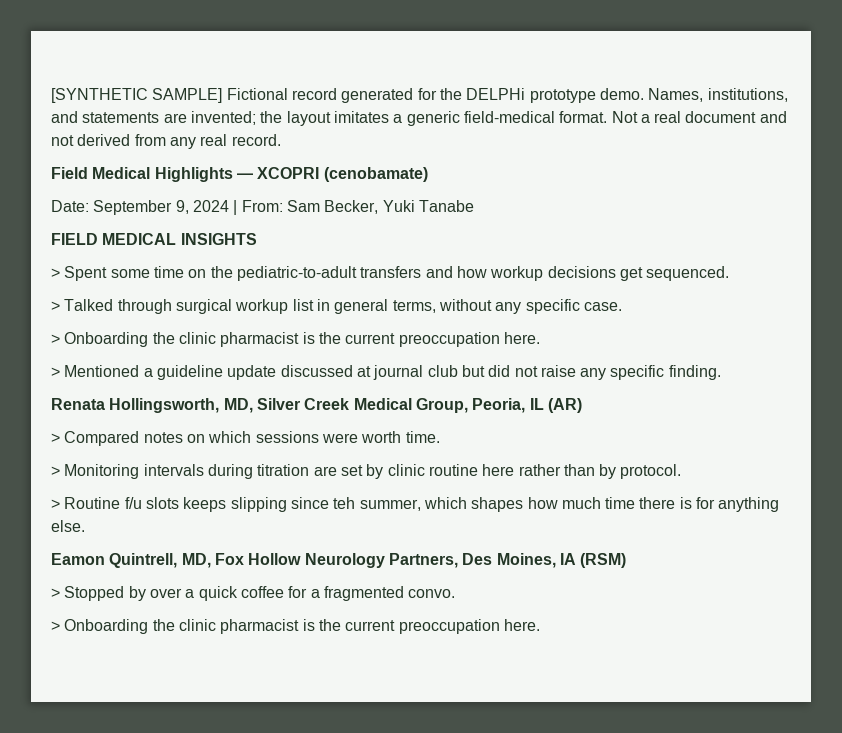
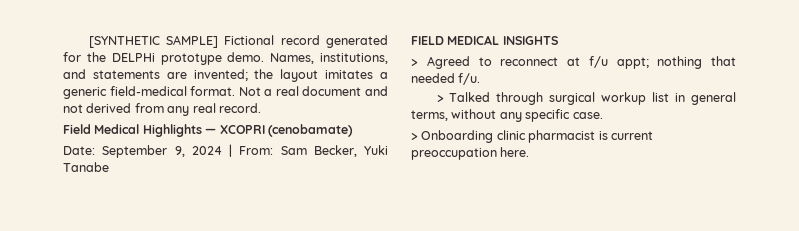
[64,266,730,281] Spent some time on the pediatric-to-adult transfers and how workup decisions get sequenced. -> [426,56,736,69] [411,73,481,85] Agreed to reconnect at f/u appt; nothing that needed f/u.
[152,332,540,347] [51,365,721,380] [51,398,582,413] [51,431,440,446] [51,464,682,479] [51,497,780,512] [51,520,85,532] [51,553,627,568] [51,586,456,601] [51,619,540,634] the clinic pharmacist is the current preoccupation here. // > Mentioned a guideline update discussed at journal club but did not raise any specific finding. // Renata Hollingsworth, MD, Silver Creek Medical Group, Peoria, IL (AR) // > Compared notes on which sessions were worth time. // > Monitoring intervals during titration are set by clinic routine here rather than by protocol. // > Routine f/u slots keeps slipping since teh summer, which shapes how much time there is for anything else. // Eamon Quintrell, MD, Fox Hollow Neurology Partners, Des Moines, IA (RSM) // > Stopped by over a quick coffee for a fragmented convo. // > Onboarding the clinic pharmacist is the current preoccupation here. -> [496,130,653,143] [411,147,530,160] clinic pharmacist is current preoccupation here.

